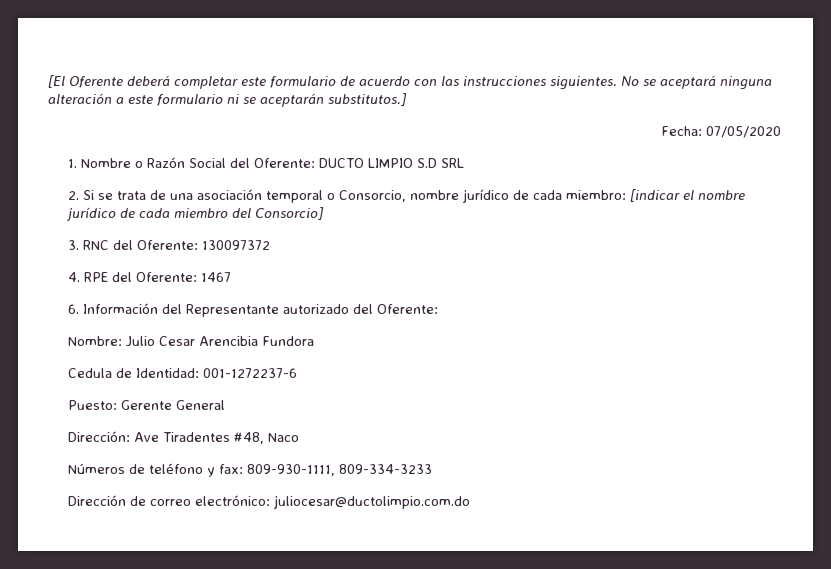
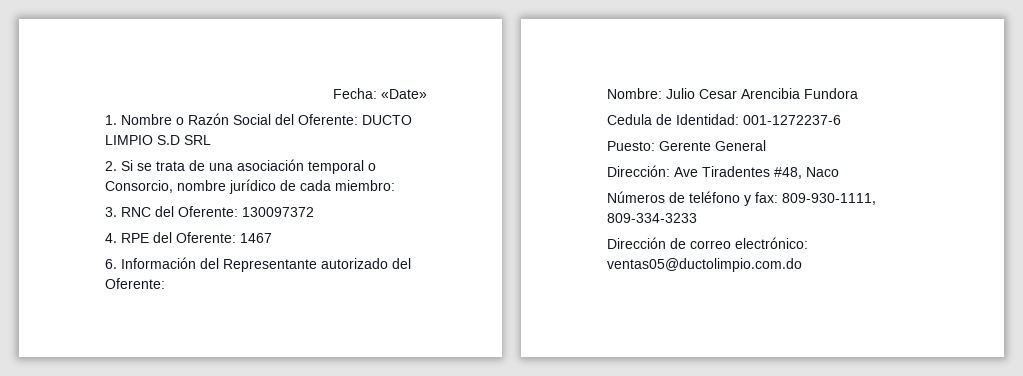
[48,75,772,90] [48,93,407,107] [661,126,781,138] [El Oferente deberá completar este formulario de acuerdo con las instrucciones siguientes. No se aceptará ninguna alteración a este formulario ni se aceptarán substitutos.] // Fecha: 07/05/2020 -> [333,88,427,99] Fecha: «Date»
[629,189,745,202] [66,207,324,221] [indicar el nombre jurídico de cada miembro del Consorcio] -> (396, 185) none
[273,495,470,509] juliocesar@ductolimpio.com.do -> [607,258,803,272] ventas05@ductolimpio.com.do

